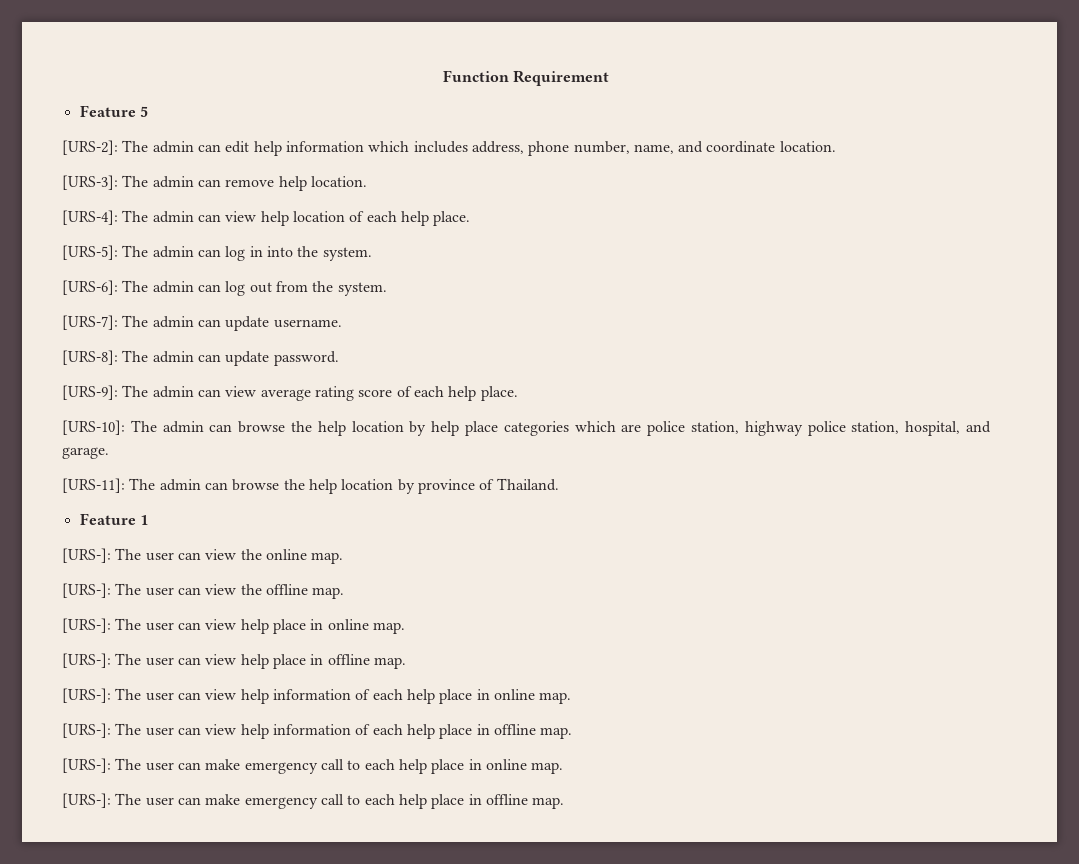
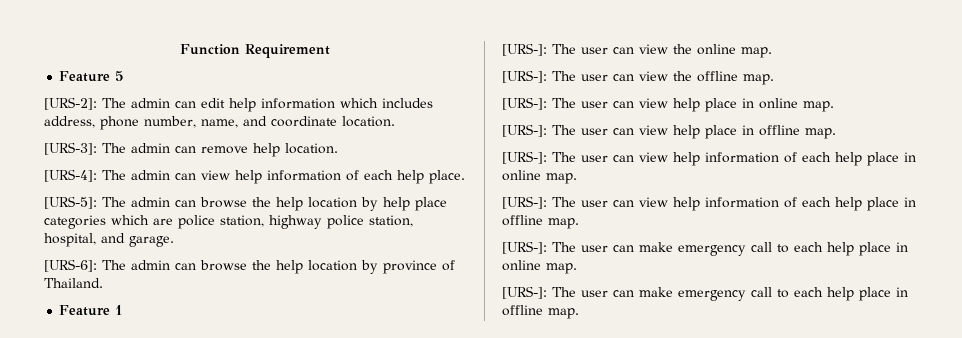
[292,211,345,222] location -> [267,170,341,181] information
[225,246,372,261] [62,280,387,296] [62,315,342,331] [62,350,339,366] [62,385,518,401] [62,420,233,435] log in into the system. // [URS-6]: The admin can log out from the system. // [URS-7]: The admin can update username. // [URS-8]: The admin can update password. // [URS-9]: The admin can view average rating score of each help place. // [URS-10]: The admin can -> (196, 203) none
[62,478,125,493] [URS-11]: -> [44,259,97,272] [URS-6]:

